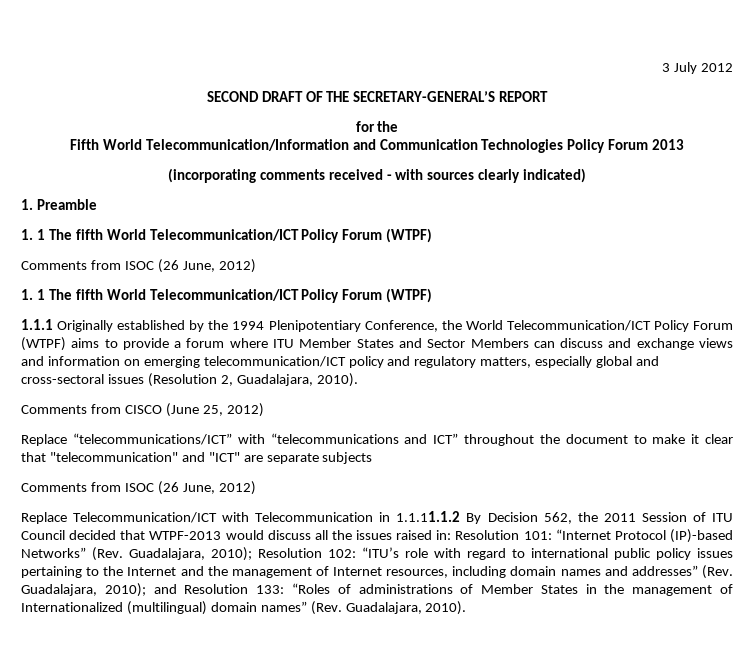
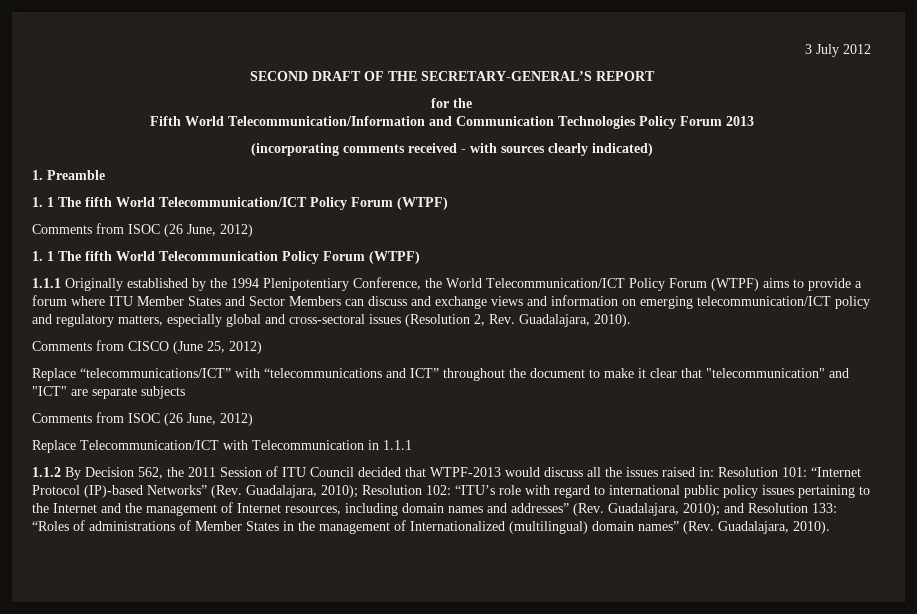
[149,289,299,301] Telecommunication/ICT -> [159,251,278,261] Telecommunication
(233, 380) none -> [489,314,515,324] Rev.
[396,511,461,522] 1.1.11.1.2 -> [383,440,412,450] [32,467,61,477] 1.1.1 // 1.1.2

